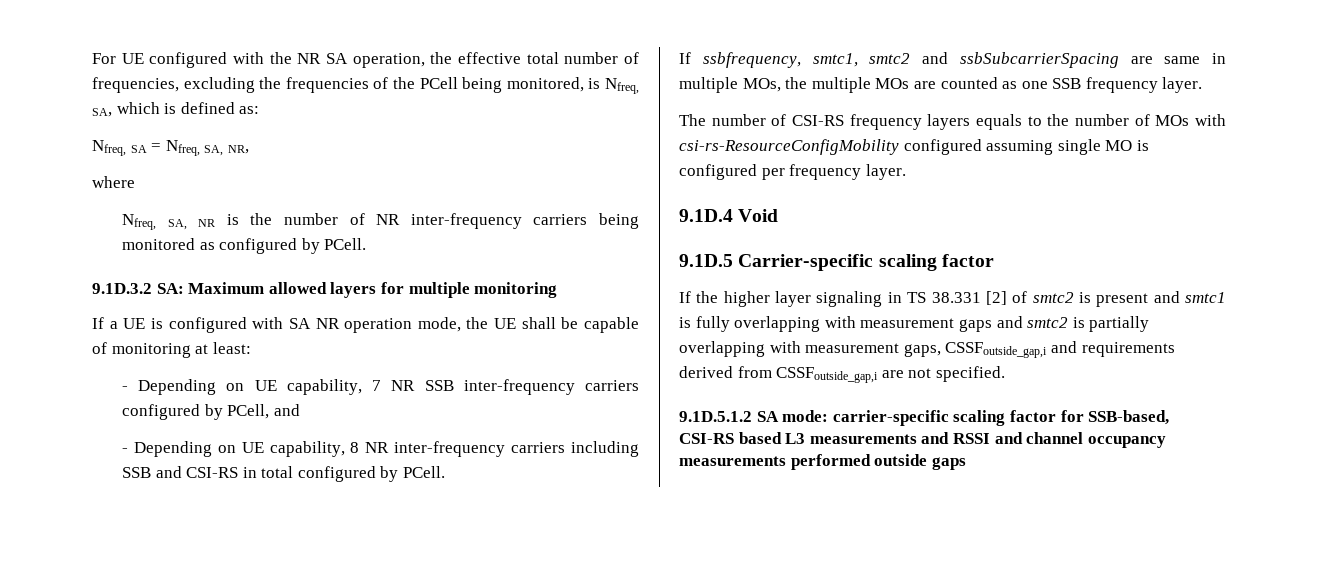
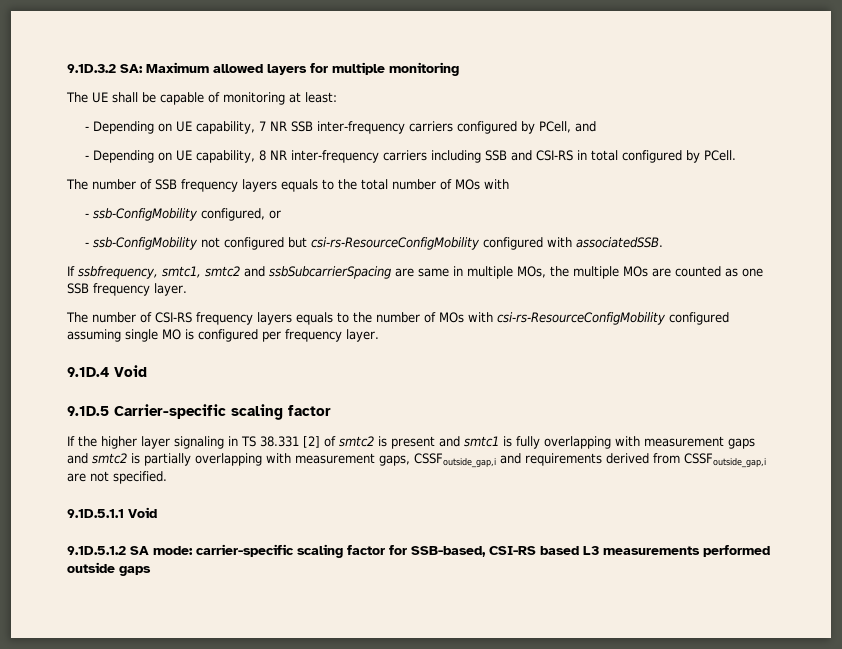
[92,52,639,68] [92,77,640,94] [92,102,260,117] [92,140,249,156] [92,176,135,188] [121,213,640,230] [121,238,367,254] For UE configured with the NR SA operation, the effective total number of frequencies, excluding the frequencies of the PCell being monitored, is Nfreq, SA, which is defined as: // Nfreq, SA = Nfreq, SA, NR, // where // Nfreq, SA, NR is the number of NR inter-frequency carriers being monitored as configured by PCell. // -> (67, 68) none
[92,317,489,333] If a UE is configured with SA NR operation mode, the -> [66,92,88,103] The
(446, 472) none -> [66,179,509,192] [85,208,282,221] [85,237,664,250] // The number of SSB frequency layers equals to the total number of MOs with // - ssb-ConfigMobility configured, or // - ssb-ConfigMobility not configured but csi-rs-ResourceConfigMobility configured with associatedSSB.
(1005, 374) none -> [67,507,157,518] // 9.1D.5.1.1 Void
[921,432,1166,448] [679,456,786,466] and RSSI and channel occupancy measurements -> (700, 550) none

